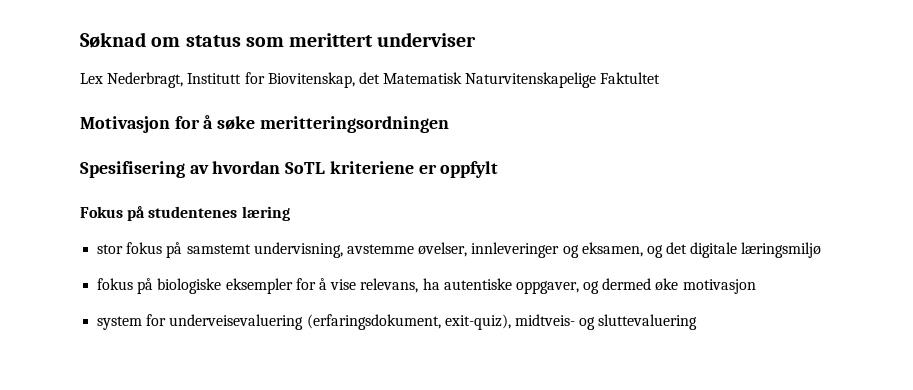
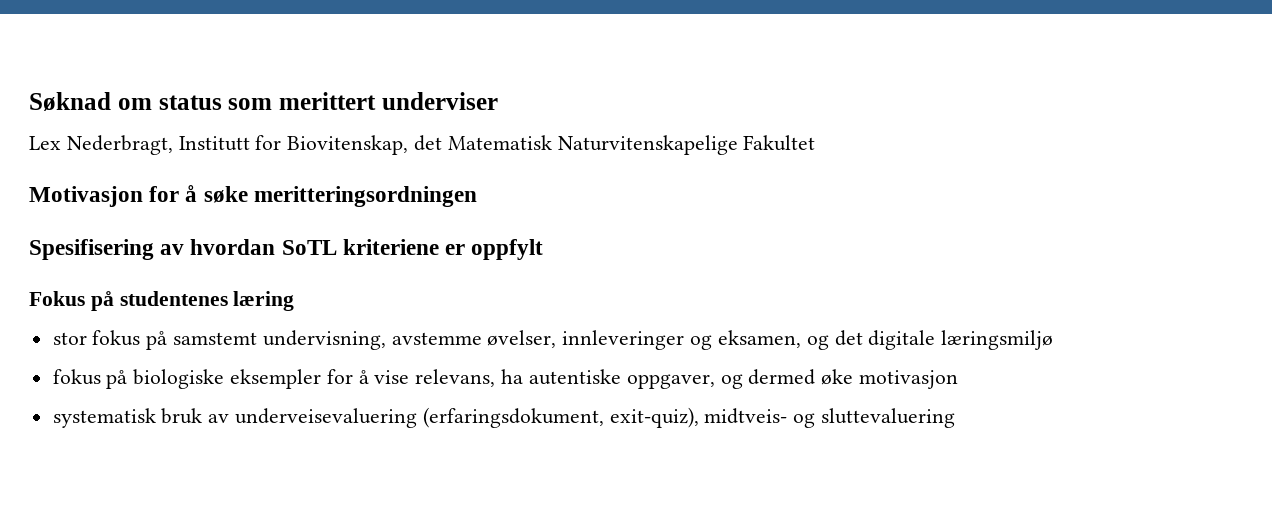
[600,72,661,84] Faktultet -> [743,135,816,151] Fakultet
[97,314,167,330] system for -> [52,408,230,428] systematisk bruk av

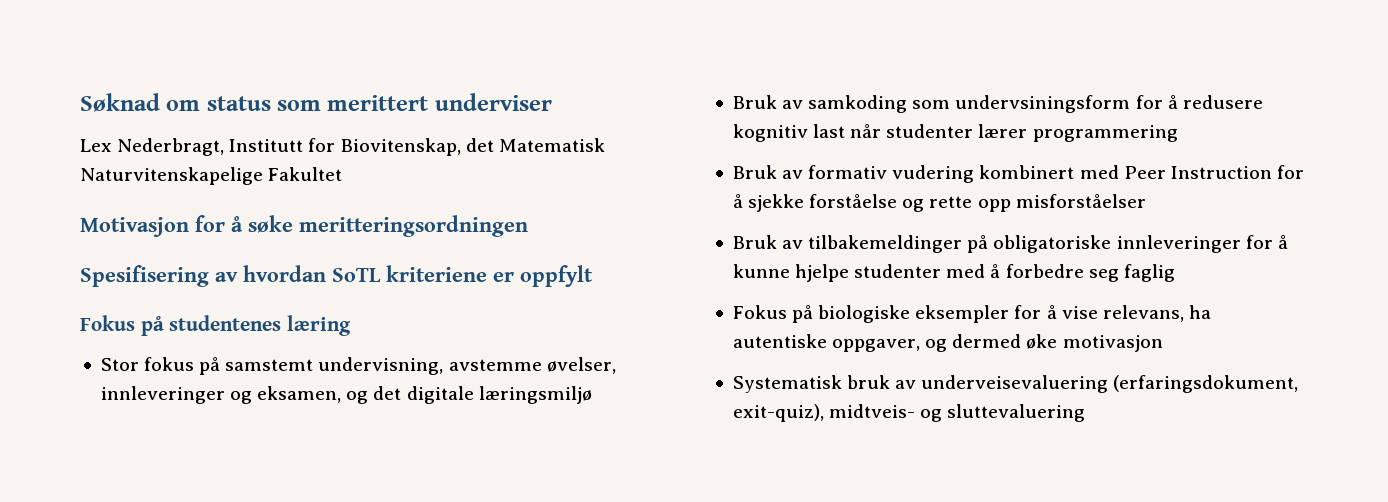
[52,332,87,345] stor -> [100,358,139,371] Stor
[52,369,101,385] fokus -> [732,95,1263,113] [732,124,1178,142] [732,165,1304,183] [732,194,1146,212] [732,235,1288,253] [732,264,1175,282] [732,305,787,319] Bruk av samkoding som undervsiningsform for å redusere kognitiv last når studenter lærer programmering // Bruk av formativ vudering kombinert med Peer Instruction for å sjekke forståelse og rette opp misforståelser // Bruk av tilbakemeldinger på obligatoriske innleveringer for å kunne hjelpe studenter med å forbedre seg faglig // Fokus
[52,408,156,428] systematisk -> [732,375,842,393] Systematisk

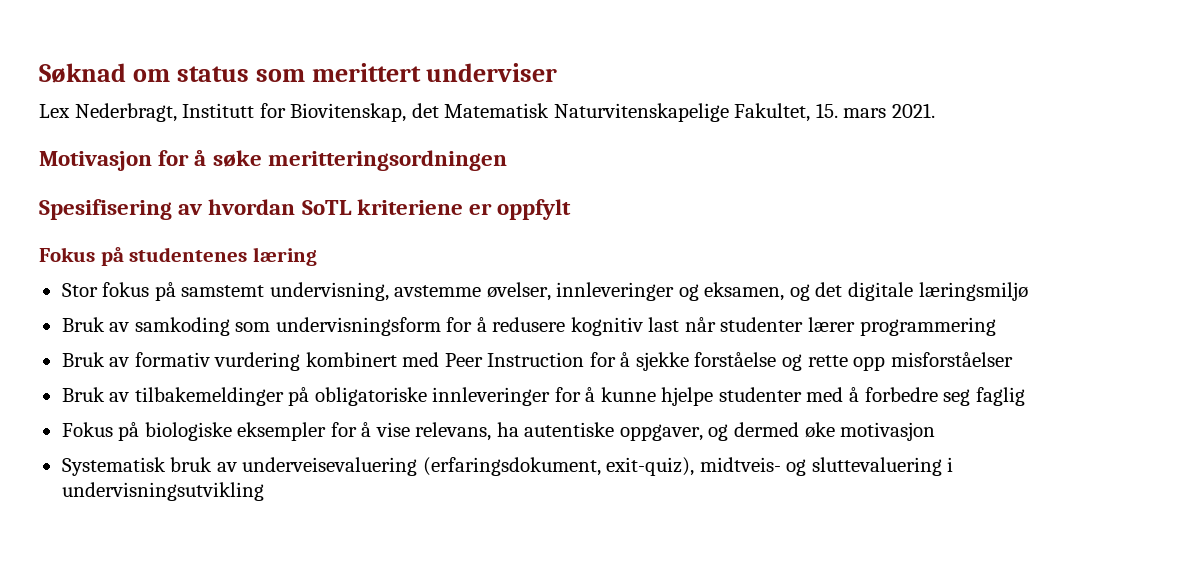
[268,167,343,181] Fakultet -> [734,103,935,122] Fakultet, 15. mars 2021.
[955,95,1131,113] undervsiningsform -> [275,317,441,336] undervisningsform
[892,165,975,183] vudering -> [214,352,301,371] vurdering
(1086, 413) none -> [947,457,954,472] [61,482,264,501] i undervisningsutvikling

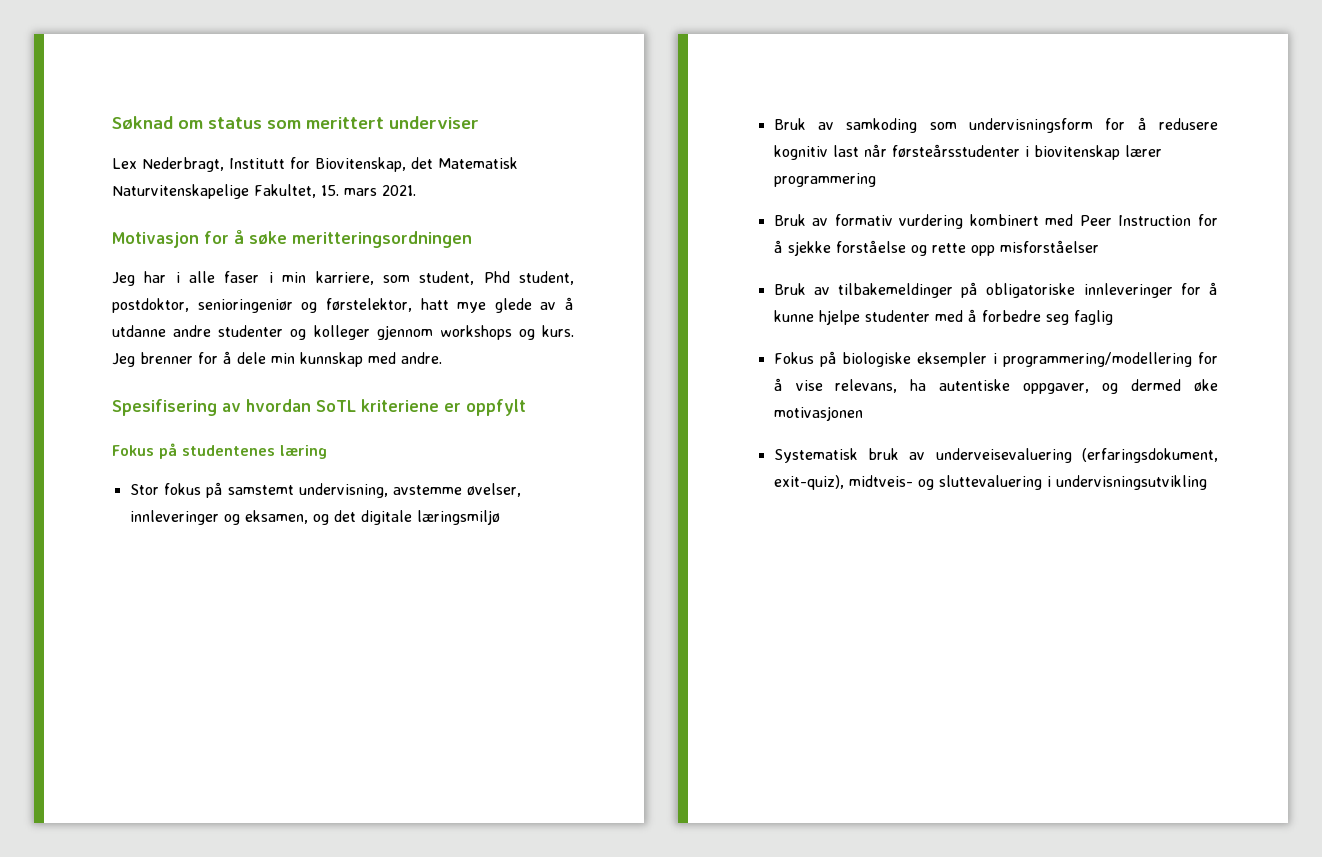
(507, 160) none -> [112,271,574,286] [112,297,574,313] [112,325,574,340] [112,351,442,367] // Jeg har i alle faser i min karriere, som student, Phd student, postdoktor, senioringeniør og førstelektor, hatt mye glede av å utdanne andre studenter og kolleger gjennom workshops og kurs. Jeg brenner for å dele min kunnskap med andre.
[720,317,804,332] studenter -> [891,144,1120,160] førsteårsstudenter i biovitenskap
(327, 431) none -> [993,352,1193,367] i programmering/modellering
[840,422,936,441] motivasjon -> [773,406,863,421] motivasjonen

